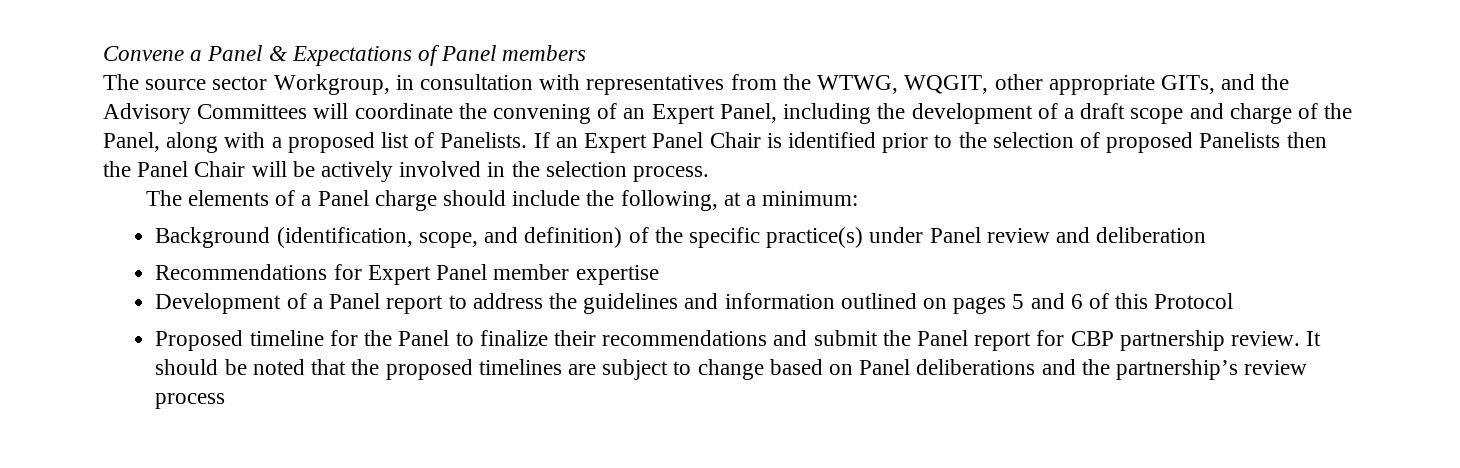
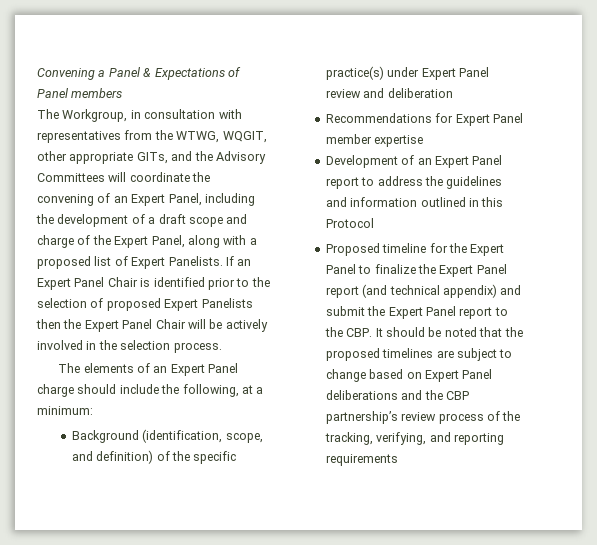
[103,46,184,61] Convene -> [37,68,95,80] Convening
[145,76,268,90] source sector -> (59, 114) none
(1353, 111) none -> [114,236,149,248] Expert
(435, 140) none -> [131,257,166,269] Expert
(1194, 142) none -> [164,299,199,311] Expert
(131, 169) none -> [84,320,119,332] Expert
[301,195,312,206] a -> [153,364,205,376] an Expert
(924, 235) none -> [421,68,456,80] Expert
[312,298,323,309] a -> [417,156,470,168] an Expert
[922,293,1110,314] on pages 5 and 6 of -> [469,198,480,207] in
(393, 338) none -> [470,244,505,256] Expert
[553,330,768,346] their recommendations -> [418,264,507,277] [325,284,498,298] the Expert Panel report (and technical appendix)
[916,330,1301,351] Panel report for CBP partnership review. -> [388,306,508,319] [324,327,373,337] Expert Panel report to the CBP.
(853, 369) none -> [425,370,460,382] Expert
(1110, 367) none -> [446,391,470,400] CBP
(226, 401) none -> [487,411,521,421] [324,432,505,445] [325,454,398,466] of the tracking, verifying, and reporting requirements

